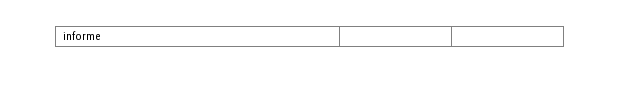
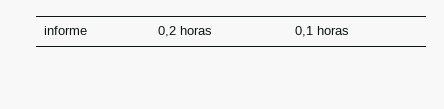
(101, 35) | -> [158,26,213,37] [295,26,350,37] 0,2 horas | 0,1 horas

